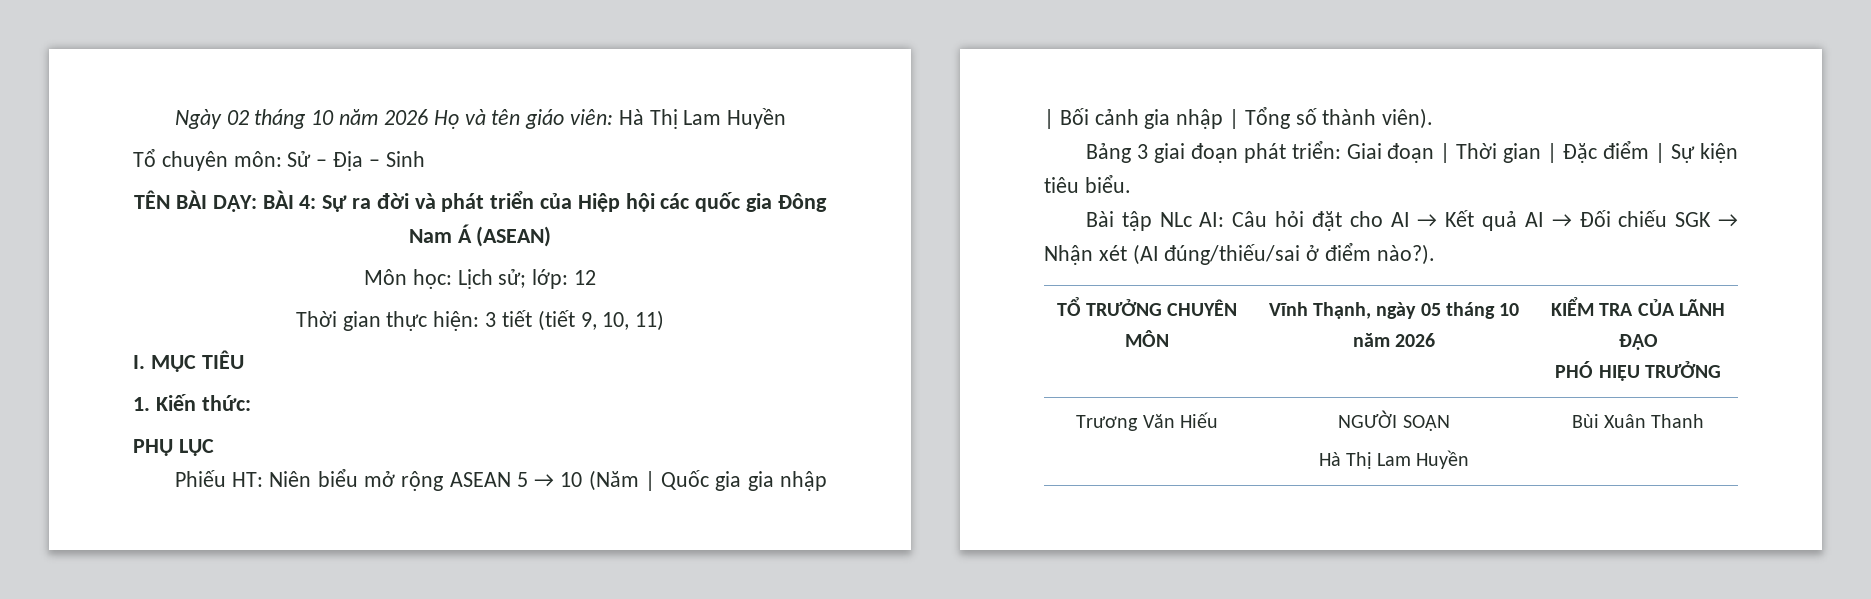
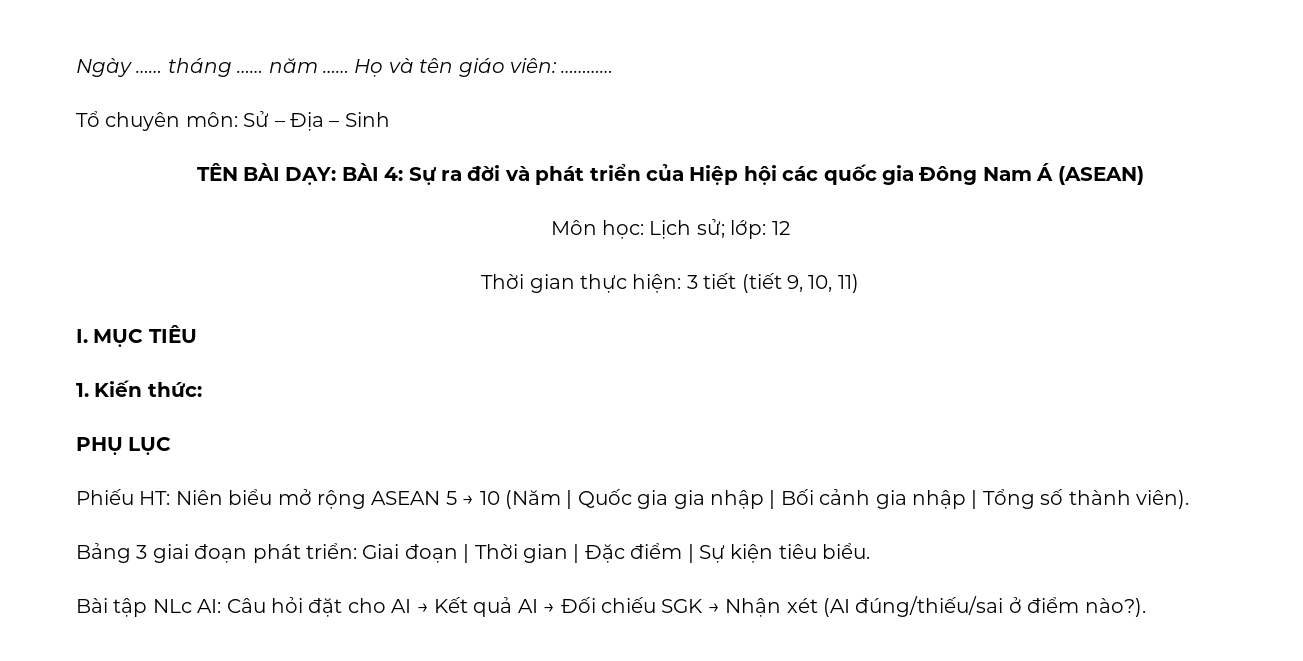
[226,109,428,129] 02 tháng 10 năm 2026 -> [136,58,349,77] …… tháng …… năm ……
[618,108,787,129] Hà Thị Lam Huyền -> [561,70,614,73] …………
[1056,297,1238,316] [1125,330,1169,347] [1268,302,1520,319] [1352,333,1436,347] [1551,297,1725,316] [1618,334,1658,350] [1555,361,1721,381] [1076,412,1218,431] [1338,410,1450,431] [1318,450,1470,469] [1571,414,1705,428] // TỔ TRƯỞNG CHUYÊN MÔN | Vĩnh Thạnh, ngày 05 tháng 10 năm 2026 | KIỂM TRA CỦA LÃNH ĐẠO // PHÓ HIỆU TRƯỞNG // Trương Văn Hiếu | NGƯỜI SOẠN // Hà Thị Lam Huyền | Bùi Xuân Thanh -> (1146, 607) none

